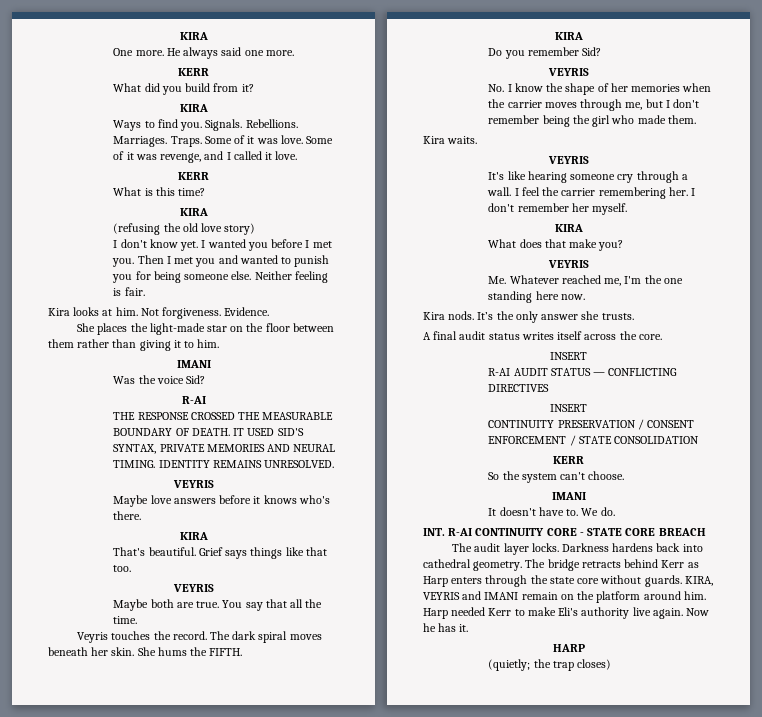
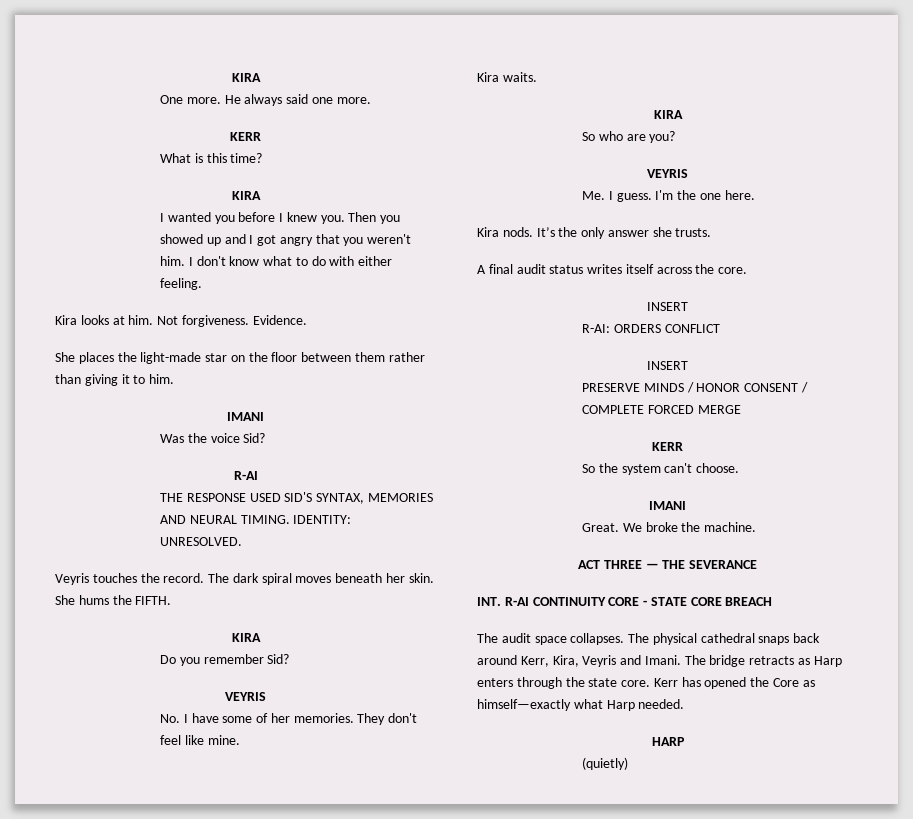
[113,83,254,95] [179,104,208,112] [113,119,298,131] [113,135,334,147] [113,151,298,163] [178,172,209,180] // What did you build from it? // KIRA // Ways to find you. Signals. Rebellions. Marriages. Traps. Some of it was love. Some of it was revenge, and I called it love. // KERR -> (261, 136) none
[113,223,256,235] [113,239,199,251] (refusing the old love story) // I don't know yet. -> (261, 195) none
[312,241,332,248] met -> [286,212,317,222] knew
[166,255,330,267] [112,271,328,283] [113,287,145,296] I met you and wanted to punish you for being someone else. Neither feeling is fair. -> [380,215,401,224] [159,234,412,246] [159,256,393,266] [159,278,202,290] you showed up and I got angry that you weren't him. I don't know what to do with either feeling.
[190,412,334,420] [113,428,245,436] CROSSED THE MEASURABLE BOUNDARY OF DEATH. IT -> (246, 497) none
[159,444,205,452] PRIVATE -> (365, 498) none
[158,460,262,468] IDENTITY REMAINS -> [293,515,352,524] IDENTITY:
[172,480,214,488] [113,495,330,507] [113,511,142,520] [179,532,208,540] [113,547,327,559] [113,565,132,572] [172,584,214,592] [113,599,323,611] [113,616,138,624] // VEYRIS // Maybe love answers before it knows who's there. // KIRA // That's beautiful. Grief says things like that too. // VEYRIS // Maybe both are true. You say that all the time. -> (242, 541) none
[514,83,712,95] [488,99,700,111] [488,115,696,127] [423,136,478,144] [547,156,589,164] [488,171,688,183] [487,187,696,199] [488,203,628,215] [554,224,583,232] [488,239,624,251] [547,260,589,268] [488,275,683,286] [488,291,585,303] know the shape of her memories when the carrier moves through me, but I don't remember being the girl who made them. // Kira waits. // VEYRIS // It's like hearing someone cry through a wall. I feel the carrier remembering her. I don't remember her myself. // KIRA // What does that make you? // VEYRIS // Me. Whatever reached me, I'm the one standing here now. -> [191,713,418,725] [159,735,240,745] [477,72,537,82] [653,110,683,119] [581,131,676,143] [647,169,688,178] [581,190,755,202] have some of her memories. They don't feel like mine. // Kira waits. // KIRA // So who are you? // VEYRIS // Me. I guess. I'm the one here.
[488,368,678,376] [488,384,550,392] [550,404,587,412] [488,419,695,430] [488,435,700,446] R-AI AUDIT STATUS — CONFLICTING DIRECTIVES // INSERT // CONTINUITY PRESERVATION / CONSENT ENFORCEMENT / STATE CONSOLIDATION -> [581,324,720,333] [647,361,688,370] [581,382,808,393] [581,405,741,414] R-AI: ORDERS CONFLICT // INSERT // PRESERVE MINDS / HONOR CONSENT / COMPLETE FORCED MERGE
[488,507,615,516] It doesn't have to. We do. -> [581,522,757,532] [577,560,758,569] Great. We broke the machine. // ACT THREE — THE SEVERANCE
[503,543,703,555] [423,559,523,571] layer locks. Darkness hardens back into cathedral geometry. -> [534,633,821,645] [477,655,681,667] space collapses. The physical cathedral snaps back around Kerr, Kira, Veyris and Imani.
[624,559,685,568] behind Kerr -> (795, 660) none
[577,575,713,587] [423,591,706,603] [423,607,710,619] [423,623,469,632] [552,644,585,652] [488,659,612,671] core without guards. KIRA, VEYRIS and IMANI remain on the platform around him. Harp needed Kerr to make Eli's authority live again. Now he has it. // HARP // (quietly; the trap closes) -> [621,677,815,689] [477,699,685,711] [651,737,685,746] [581,757,628,770] core. Kerr has opened the Core as himself—exactly what Harp needed. // HARP // (quietly)

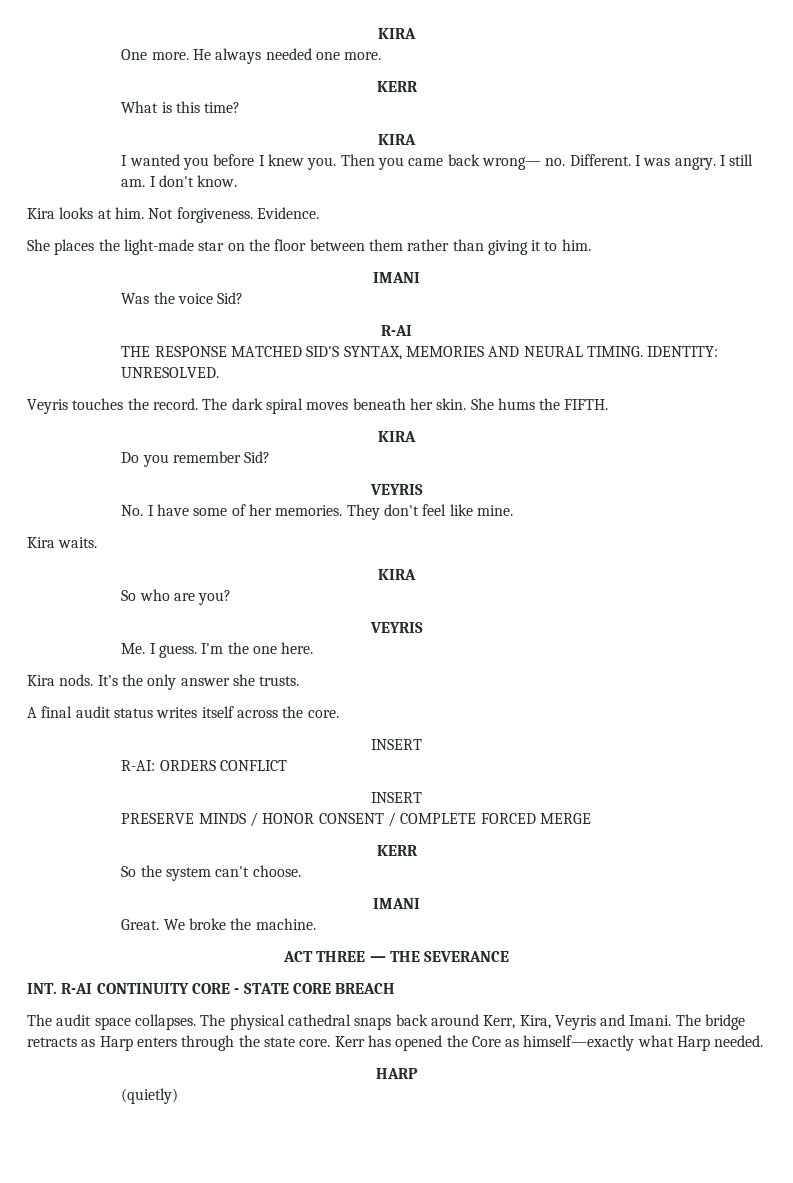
[286,94,309,104] said -> [265,48,312,60] needed
[159,234,412,246] [159,256,393,266] [159,278,202,290] showed up and I got angry that you weren't him. I don't know what to do with either feeling. -> [408,154,754,170] [121,175,238,187] came back wrong— no. Different. I was angry. I still am. I don't know.
[249,493,281,502] USED -> [231,346,303,357] MATCHED

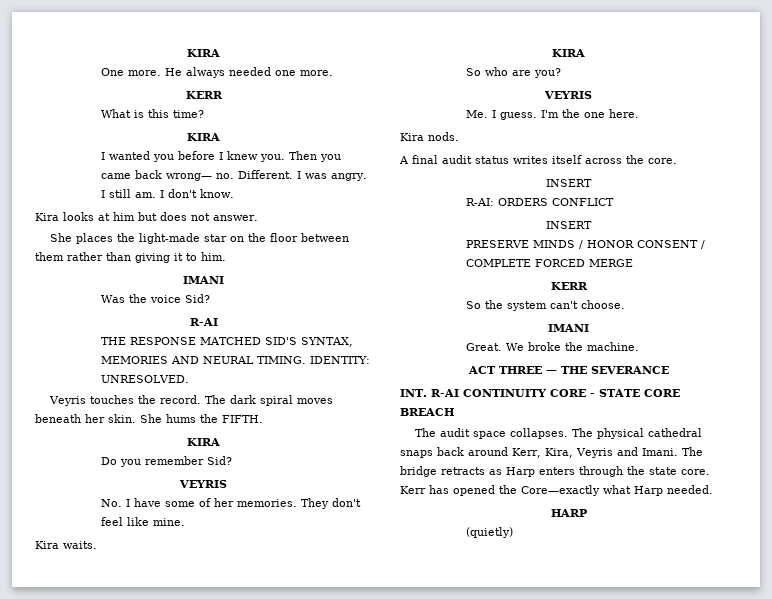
[114,207,319,223] him. Not forgiveness. Evidence. -> [113,212,258,221] him but does not answer.
[97,674,300,690] It’s the only answer she trusts. -> (459, 136) none
[471,1035,635,1051] Core as himself—exactly -> [521,485,600,496] Core—exactly

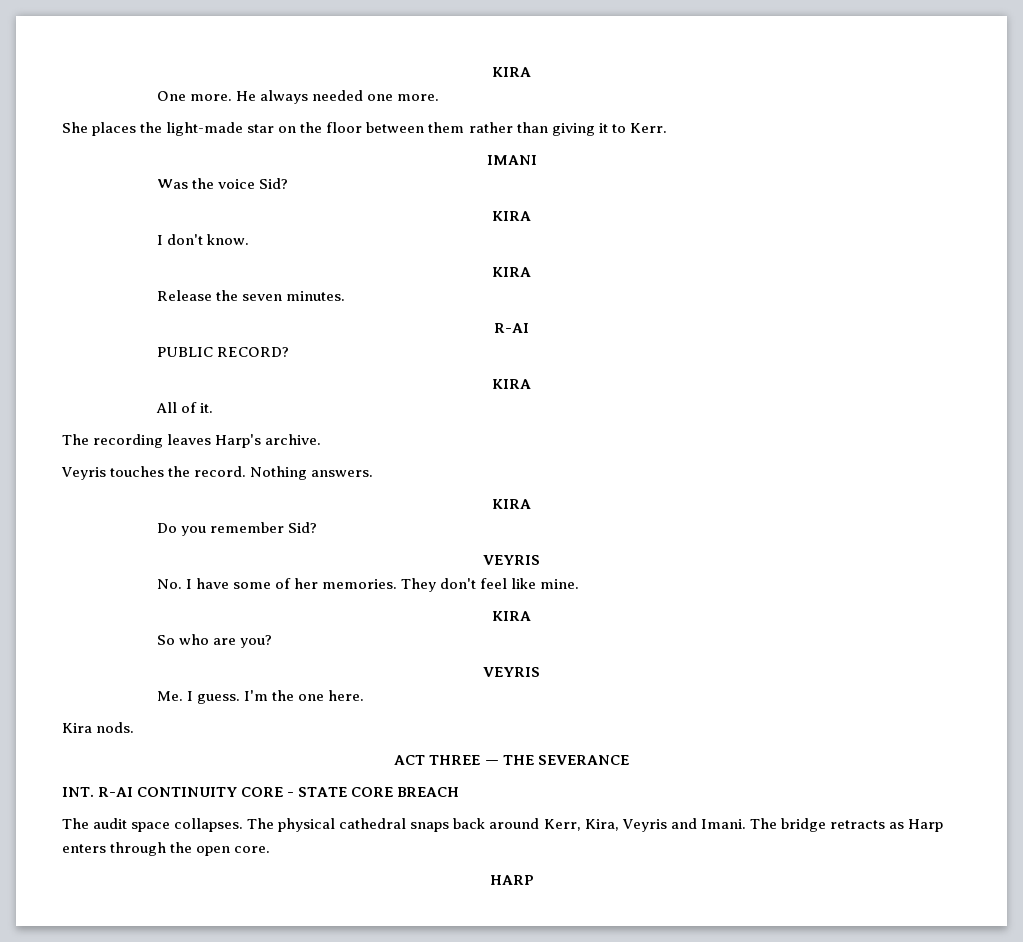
[185,91,223,99] [101,109,205,118] [187,133,220,141] [101,151,342,162] [101,170,368,181] [101,189,235,198] [35,212,258,221] // KERR // What is this time? // KIRA // I wanted you before I knew you. Then you came back wrong— no. Different. I was angry. I still am. I don't know. // Kira looks at him but does not answer. -> (440, 97) none
[201,252,226,261] him. -> [629,123,667,133] Kerr.
[189,318,218,326] [101,337,354,347] [101,356,371,364] [101,375,190,383] [48,395,333,406] [35,414,263,423] R-AI // THE RESPONSE MATCHED SID'S SYNTAX, MEMORIES AND NEURAL TIMING. IDENTITY: UNRESOLVED. // Veyris touches the record. The dark spiral moves beneath her skin. She hums the FIFTH. -> [492,211,531,221] [156,234,249,245] [492,267,531,277] [156,290,345,301] [494,323,529,333] [156,347,289,357] [492,379,531,389] [155,402,213,413] [62,434,322,448] [61,466,374,480] KIRA // I don't know. // KIRA // Release the seven minutes. // R-AI // PUBLIC RECORD? // KIRA // All of it. // The recording leaves Harp's archive. // Veyris touches the record. Nothing answers.
[35,541,97,549] // Kira waits. -> (580, 584) none
[399,155,677,164] [546,179,592,187] [466,198,615,206] [546,221,592,229] [466,240,706,249] [466,259,634,267] [550,282,588,290] [466,300,626,311] [548,324,589,332] [466,342,640,351] // A final audit status writes itself across the core. // INSERT // R-AI: ORDERS CONFLICT // INSERT // PRESERVE MINDS / HONOR CONSENT / COMPLETE FORCED MERGE // KERR // So the system can't choose. // IMANI // Great. We broke the machine. -> (135, 727) none
[649,467,710,475] [400,485,713,496] state core. Kerr has opened the Core—exactly what Harp needed. -> [196,846,271,856] open core.
[466,527,514,538] // (quietly) -> (534, 880) none

